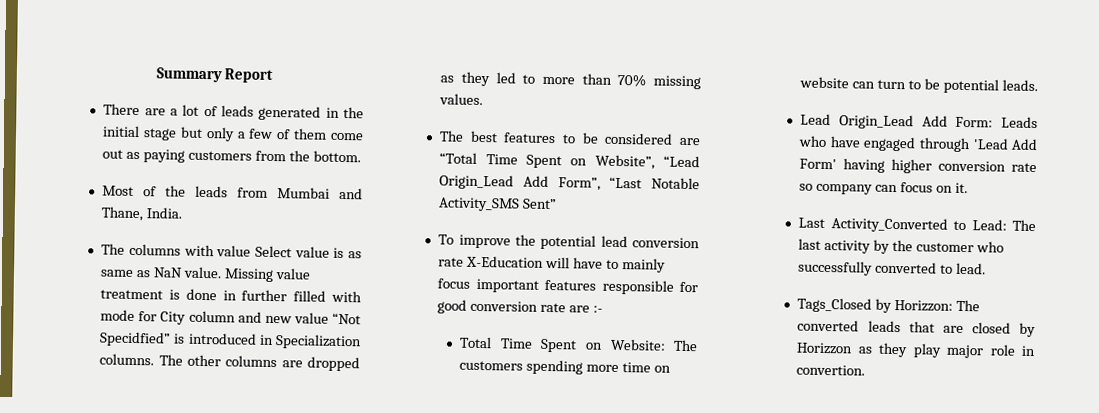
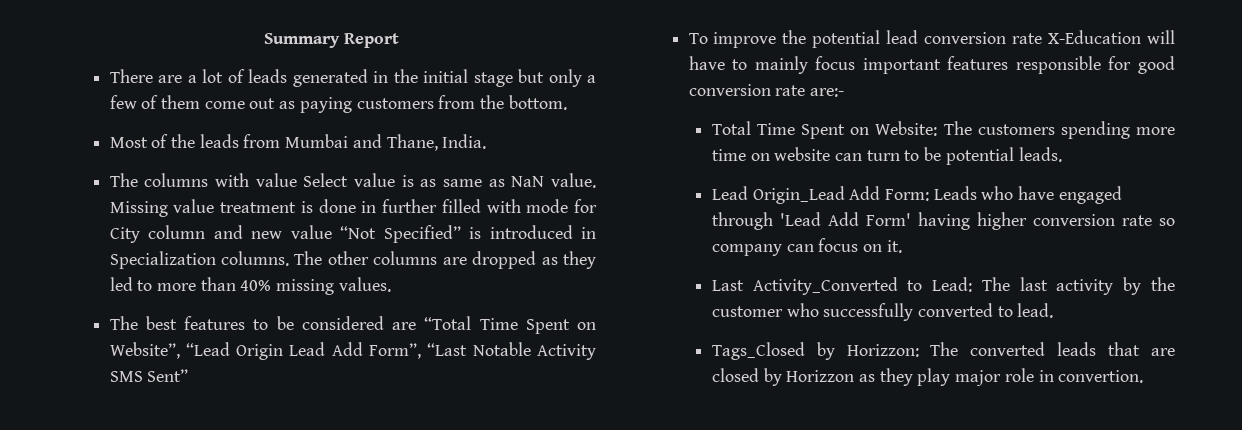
[99,331,172,347] Specidfied” -> [383,225,461,243] Specified”
[617,73,647,87] 70% -> [240,280,272,291] 40%
[439,174,515,190] Origin_Lead -> [236,342,326,360] Origin Lead
[438,197,521,212] Activity_SMS -> [536,344,596,360] [109,371,143,382] Activity SMS
[568,305,603,313] are :- -> [809,88,844,97] are:-

